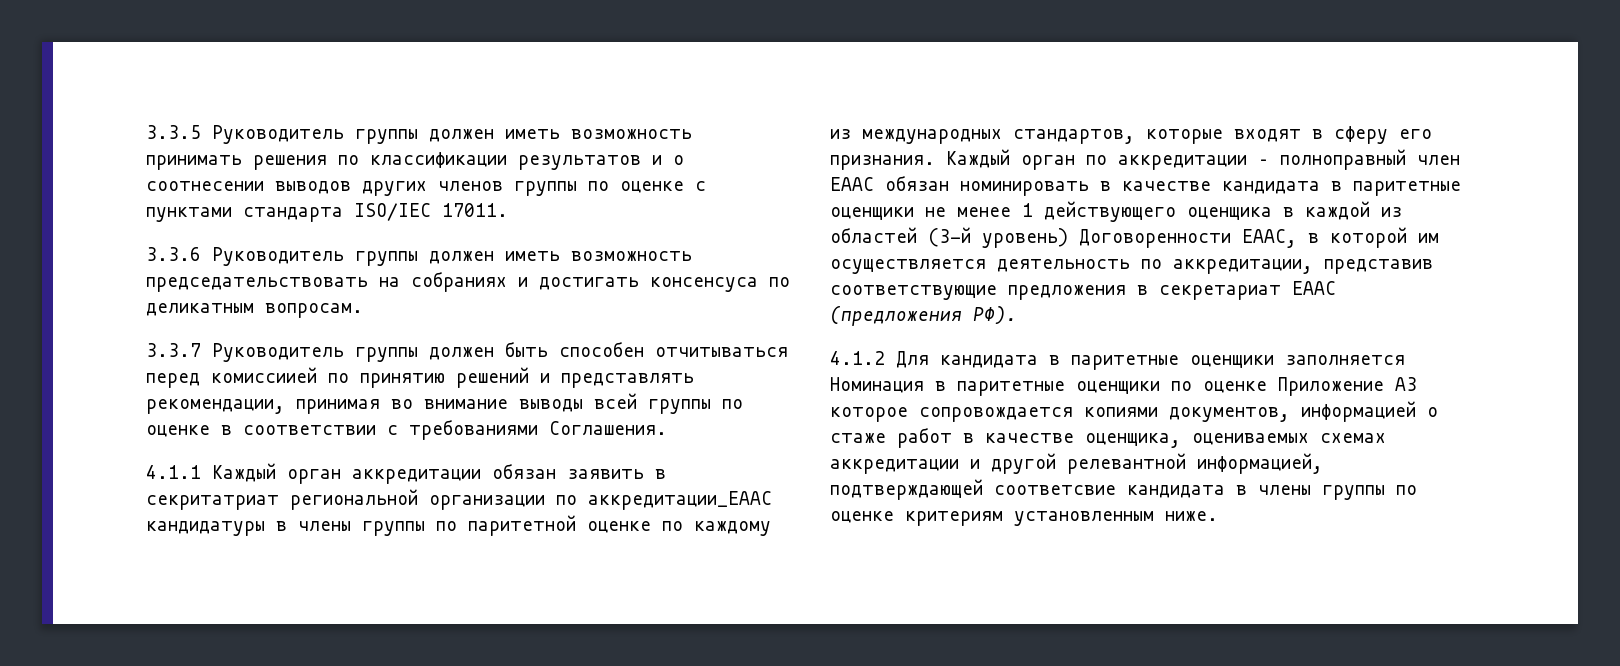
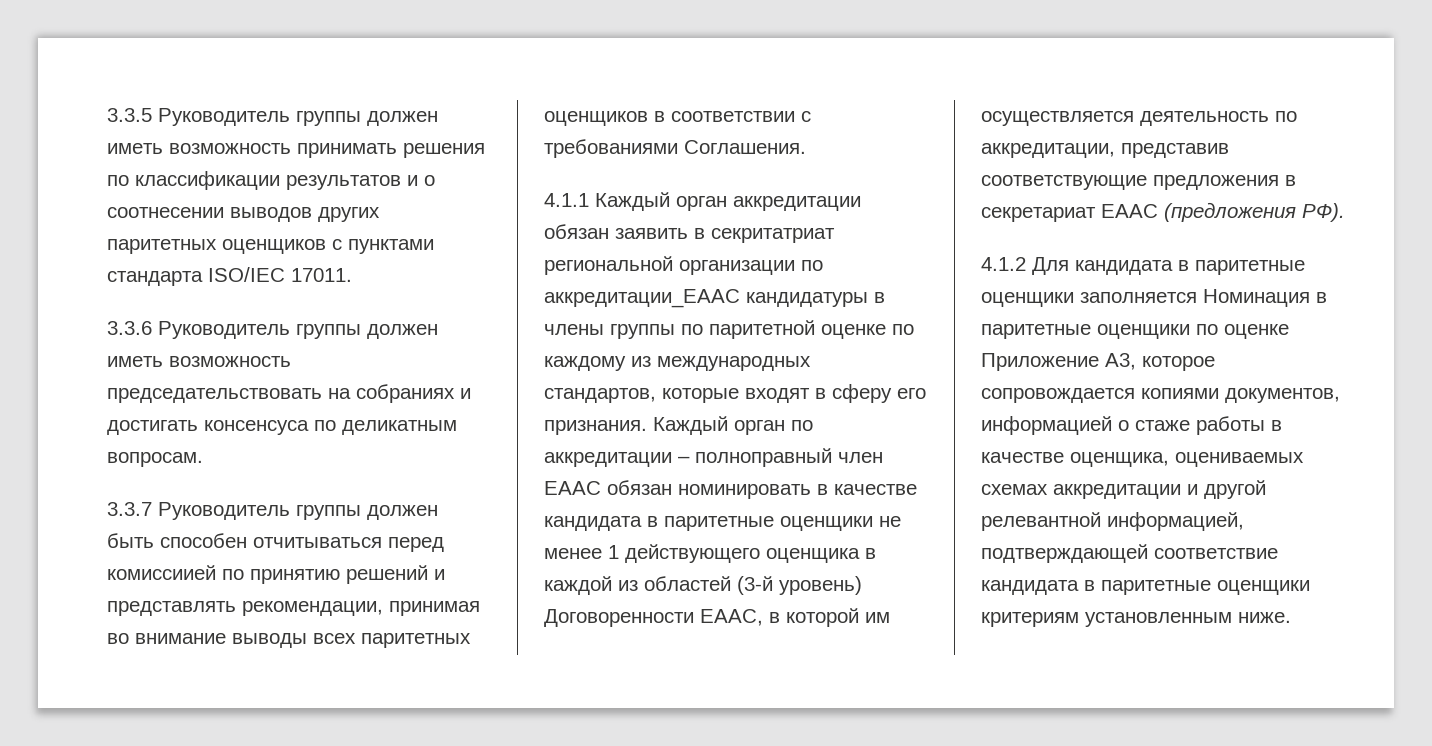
[438,181,684,196] членов группы по оценке -> [107,239,326,254] паритетных оценщиков
[594,393,743,414] [146,425,210,437] всей группы по оценке -> [313,633,471,648] [544,111,648,126] всех паритетных оценщиков
[1395,377,1417,391] А3 -> [1105,353,1136,370] А3,
[897,428,952,448] работ -> [1196,416,1265,435] работы
[994,485,1417,500] [830,511,894,523] соответсвие кандидата в члены группы по оценке -> [1154,548,1278,559] [981,580,1310,595] соответствие кандидата в паритетные оценщики

